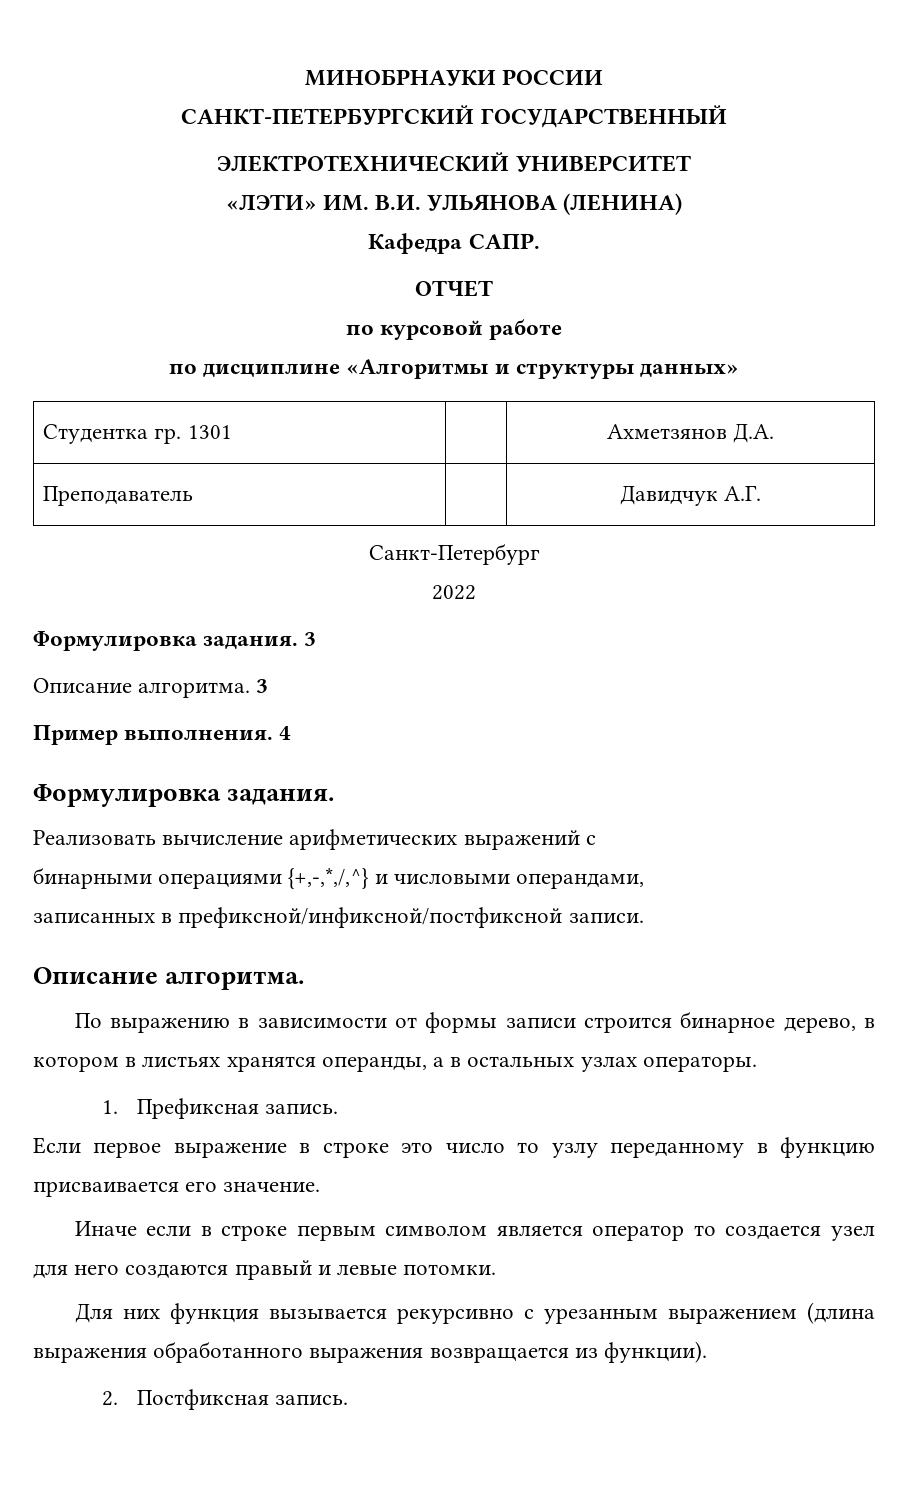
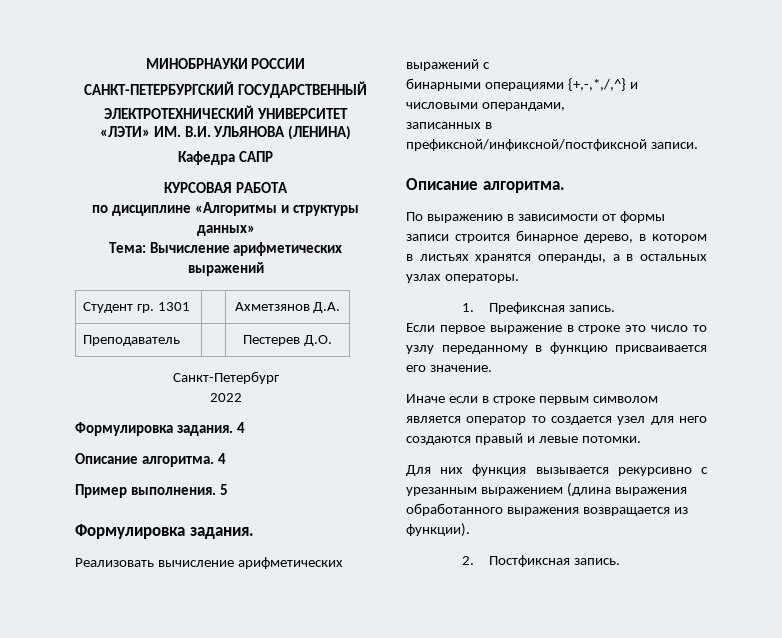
[468,233,540,249] [415,280,493,297] [345,319,563,340] САПР. // ОТЧЕТ // по курсовой работе -> [238,151,273,162] [164,182,288,193] САПР // КУРСОВАЯ РАБОТА
[43,424,149,444] // Студентка -> [108,242,343,256] [187,262,264,276] [83,302,134,313] // Тема: Вычисление арифметических выражений // Студент
[619,485,762,506] Давидчук А.Г. -> [243,335,332,346] Пестерев Д.О.
[304,632,317,646] [33,678,269,698] 3 // Описание алгоритма. 3 -> [236,422,245,433] [75,453,226,467] 4 // Описание алгоритма. 4
[279,726,292,740] 4 -> [219,484,228,495] 5

